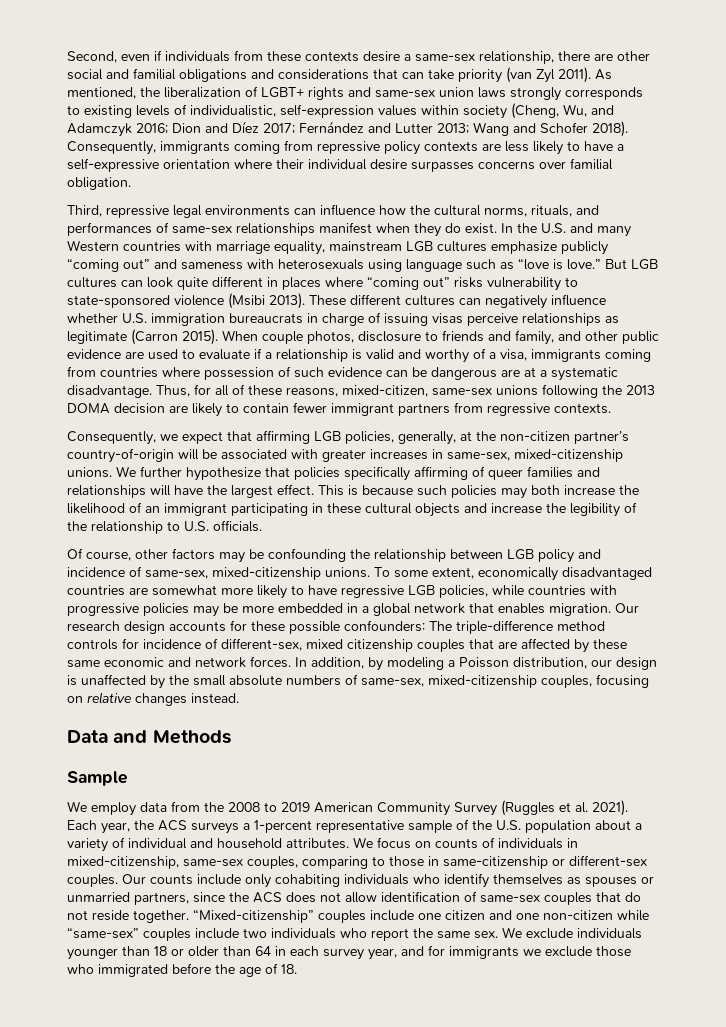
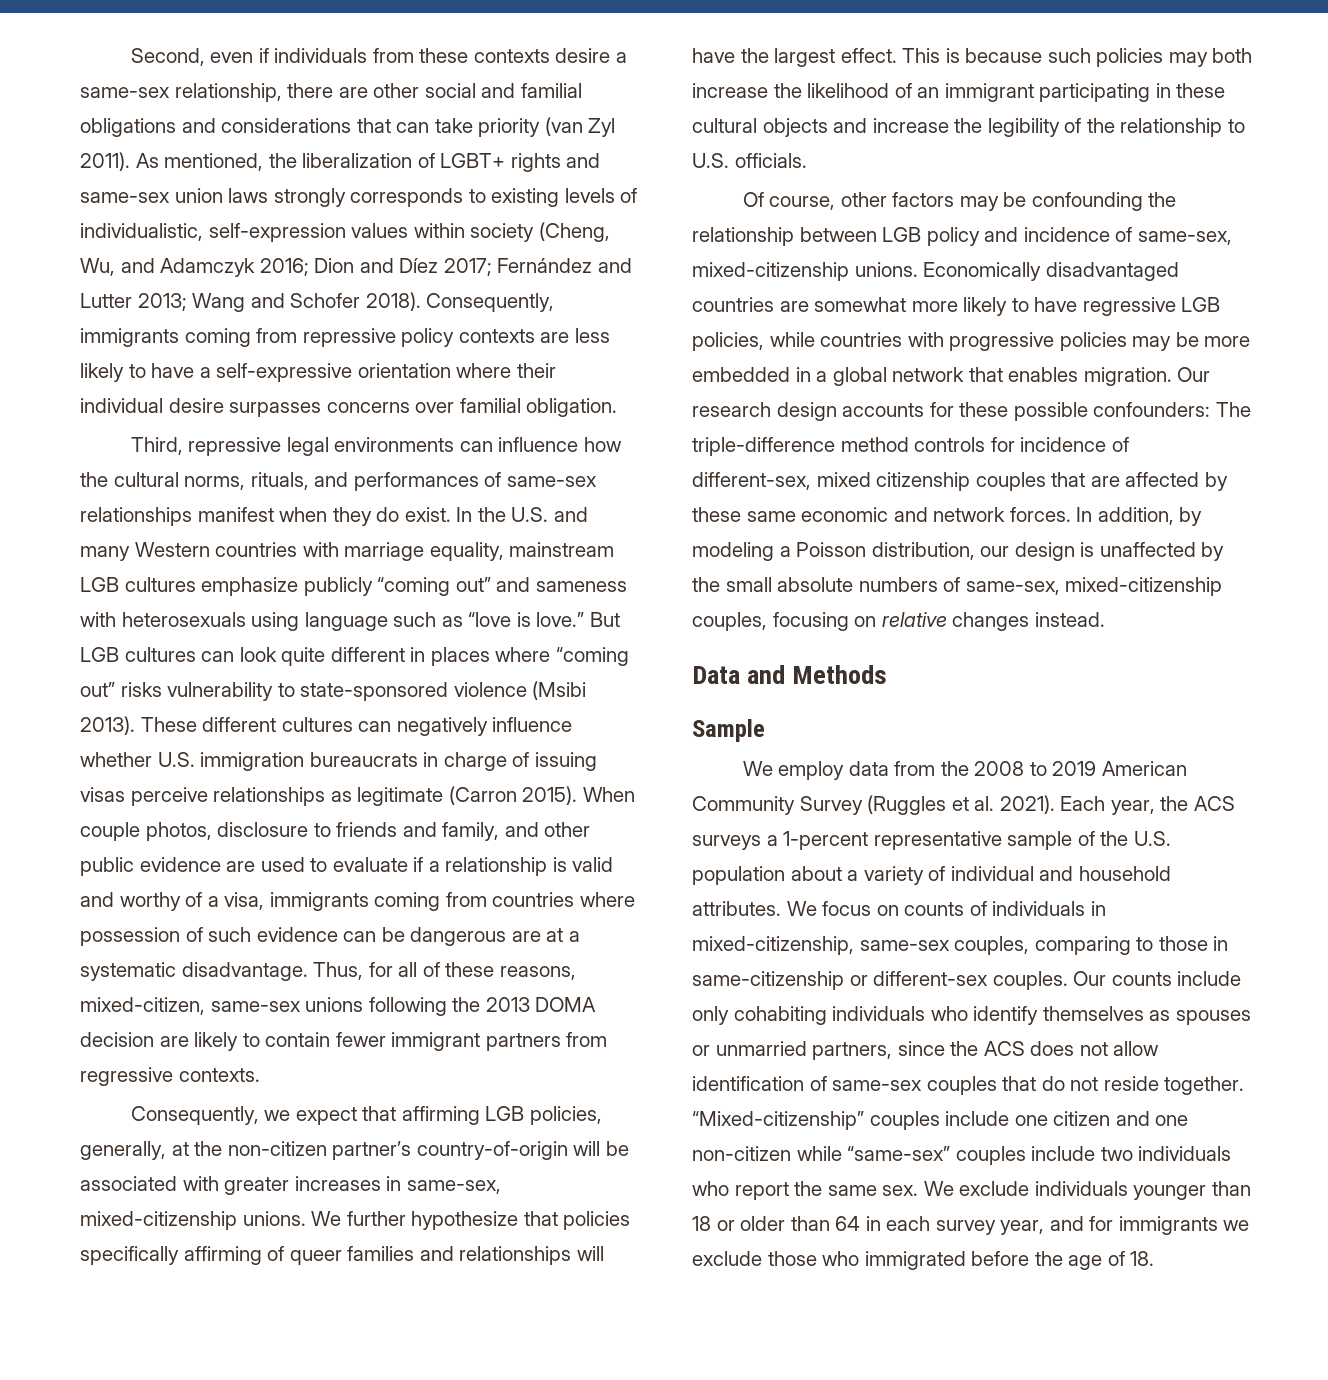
[374,567,558,581] To some extent, economically -> [923,262,1042,281] Economically

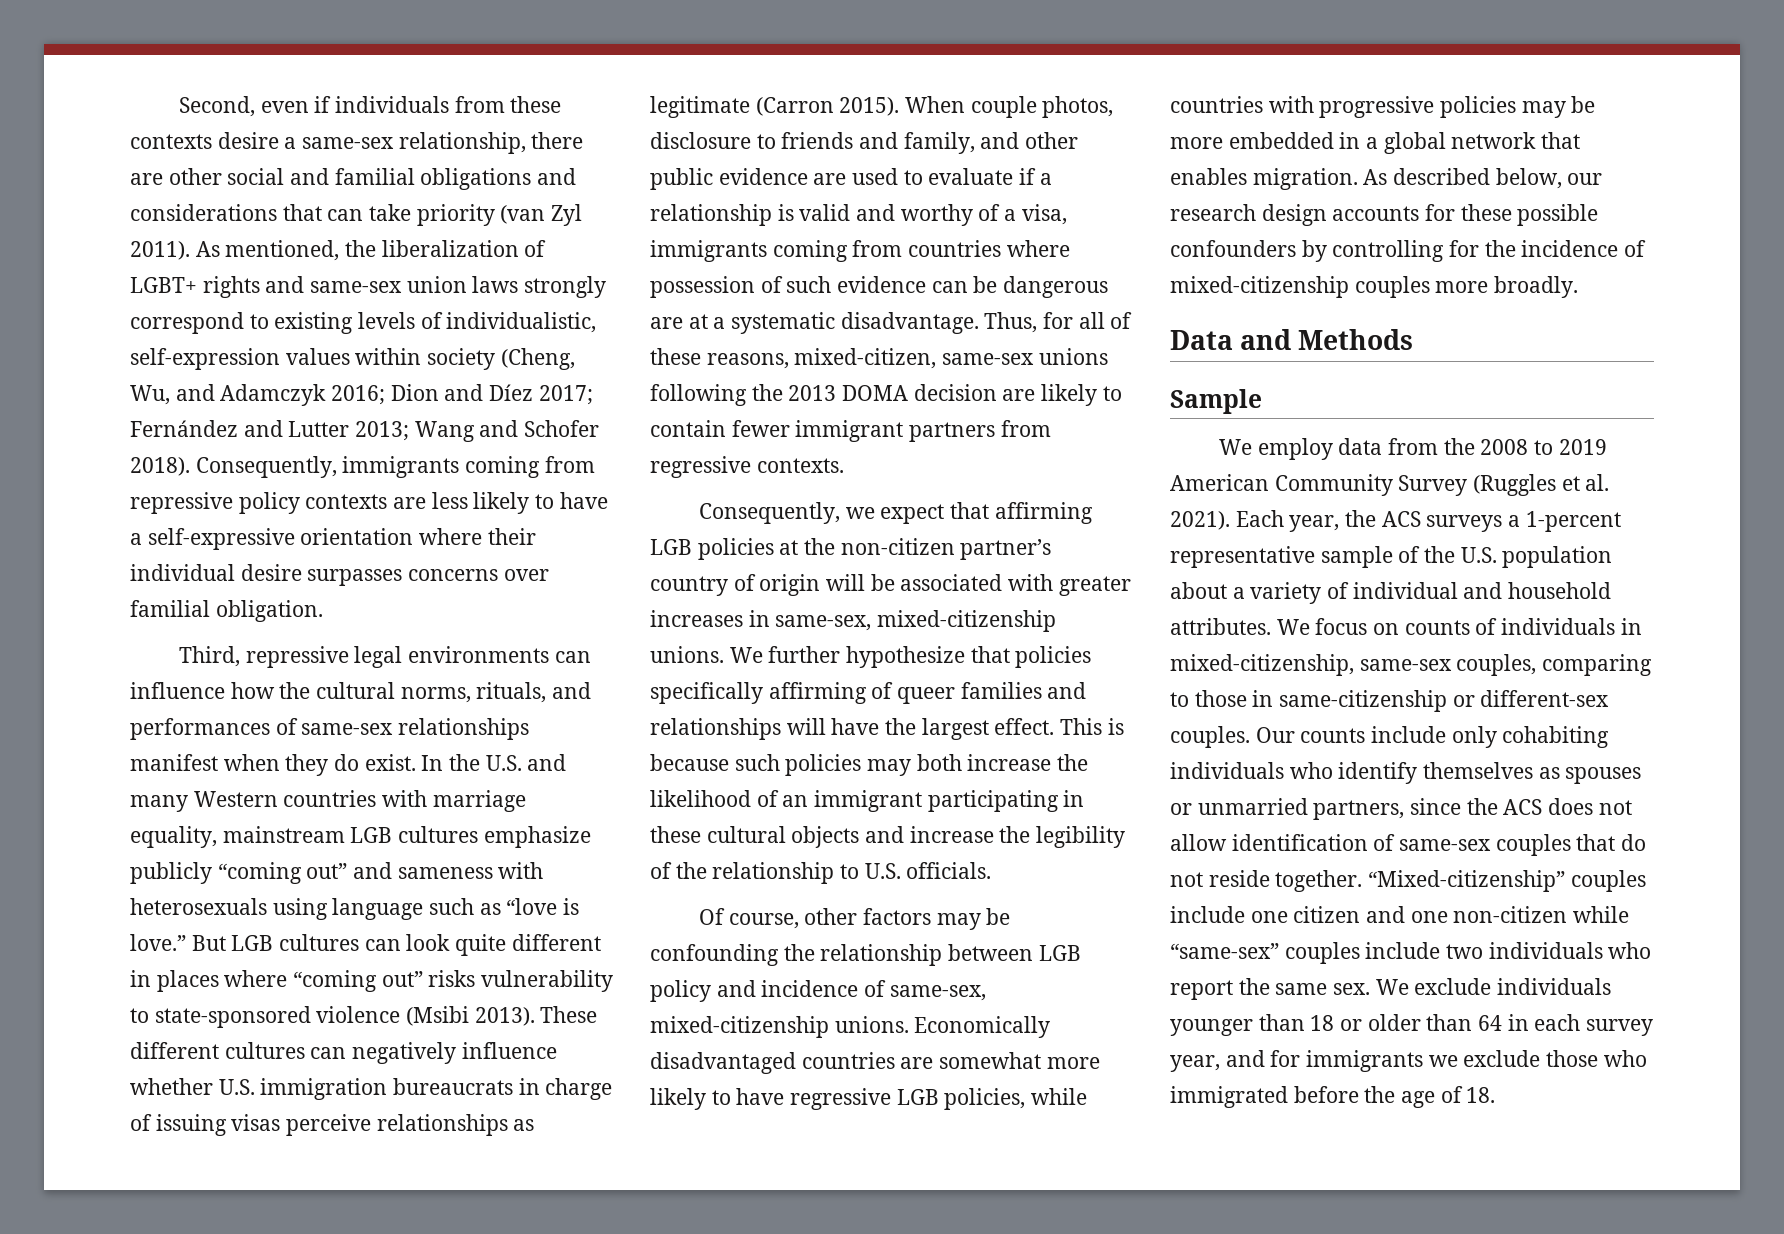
[350,188,464,207] corresponds -> [130,312,244,334] correspond
[529,1106,602,1125] [80,1141,166,1160] policies, generally, -> [697,538,774,560] policies
[416,1141,568,1160] country-of-origin -> [650,574,821,596] country of origin
[1177,367,1211,382] Our -> [1363,168,1603,189] As described below, our
[1093,402,1251,417] [692,437,1129,456] [692,472,1228,491] [692,507,1203,526] [692,542,1225,561] [692,577,1223,596] [692,612,1105,631] confounders: The triple-difference method controls for incidence of different-sex, mixed citizenship couples that are affected by these same economic and network forces. In addition, by modeling a Poisson distribution, our design is unaffected by the small absolute numbers of same-sex, mixed-citizenship couples, focusing on relative changes instead. -> [1170,240,1647,262] [1170,276,1579,298] confounders by controlling for the incidence of mixed-citizenship couples more broadly.

